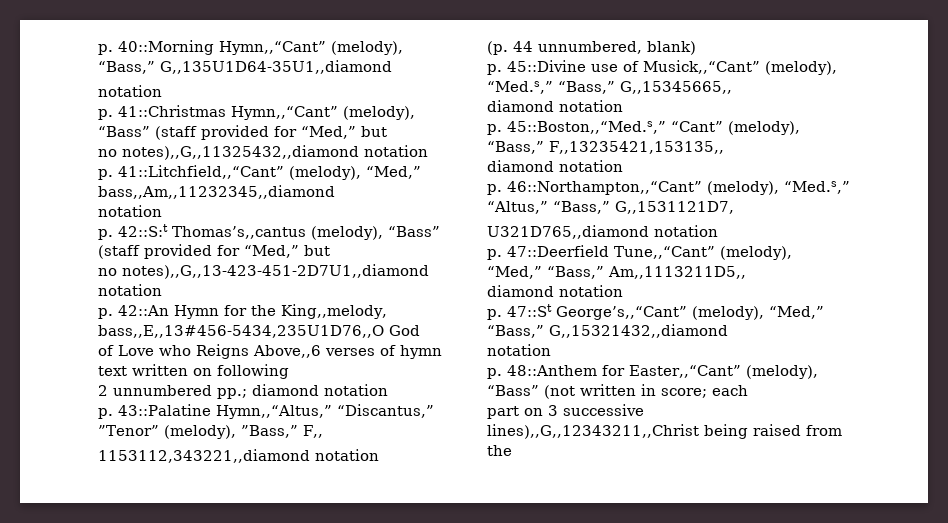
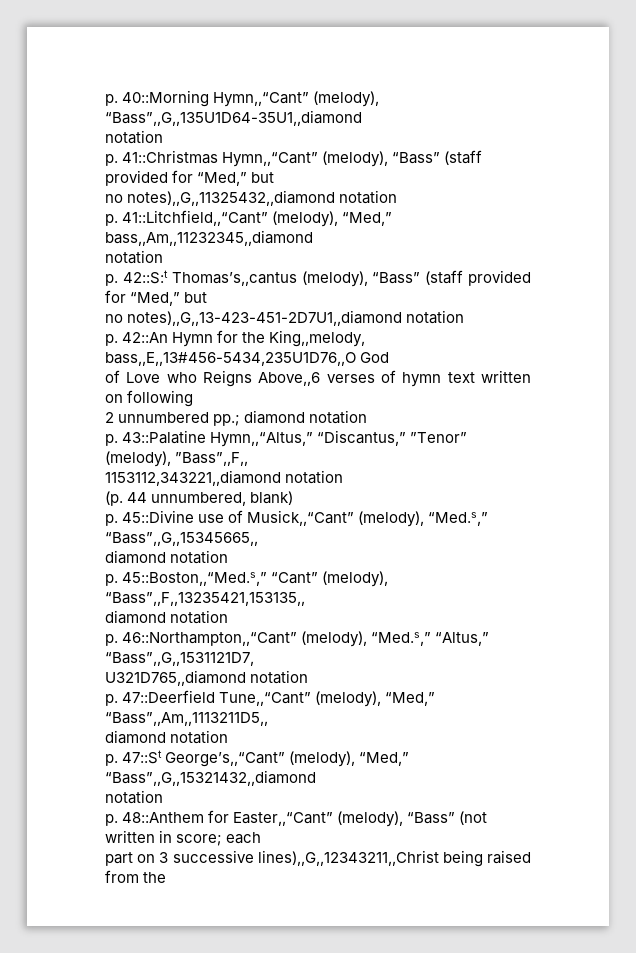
[98,60,392,74] “Bass,” G,,135U1D64-35U1,,diamond -> [105,110,362,126] “Bass”,,G,,135U1D64-35U1,,diamond
[240,425,323,438] ”Bass,” F,, -> [175,452,249,466] ”Bass”,,F,,
[558,81,732,94] “Bass,” G,,15345665,, -> [105,532,258,546] “Bass”,,G,,15345665,,
[487,141,724,154] “Bass,” F,,13235421,153135,, -> [105,592,305,606] “Bass”,,F,,13235421,153135,,
[552,201,734,214] “Bass,” G,,1531121D7, -> [105,652,254,666] “Bass”,,G,,1531121D7,
[547,266,746,279] “Bass,” Am,,1113211D5,, -> [105,712,268,726] “Bass”,,Am,,1113211D5,,
[487,324,728,338] “Bass,” G,,15321432,,diamond -> [105,770,316,786] “Bass”,,G,,15321432,,diamond

